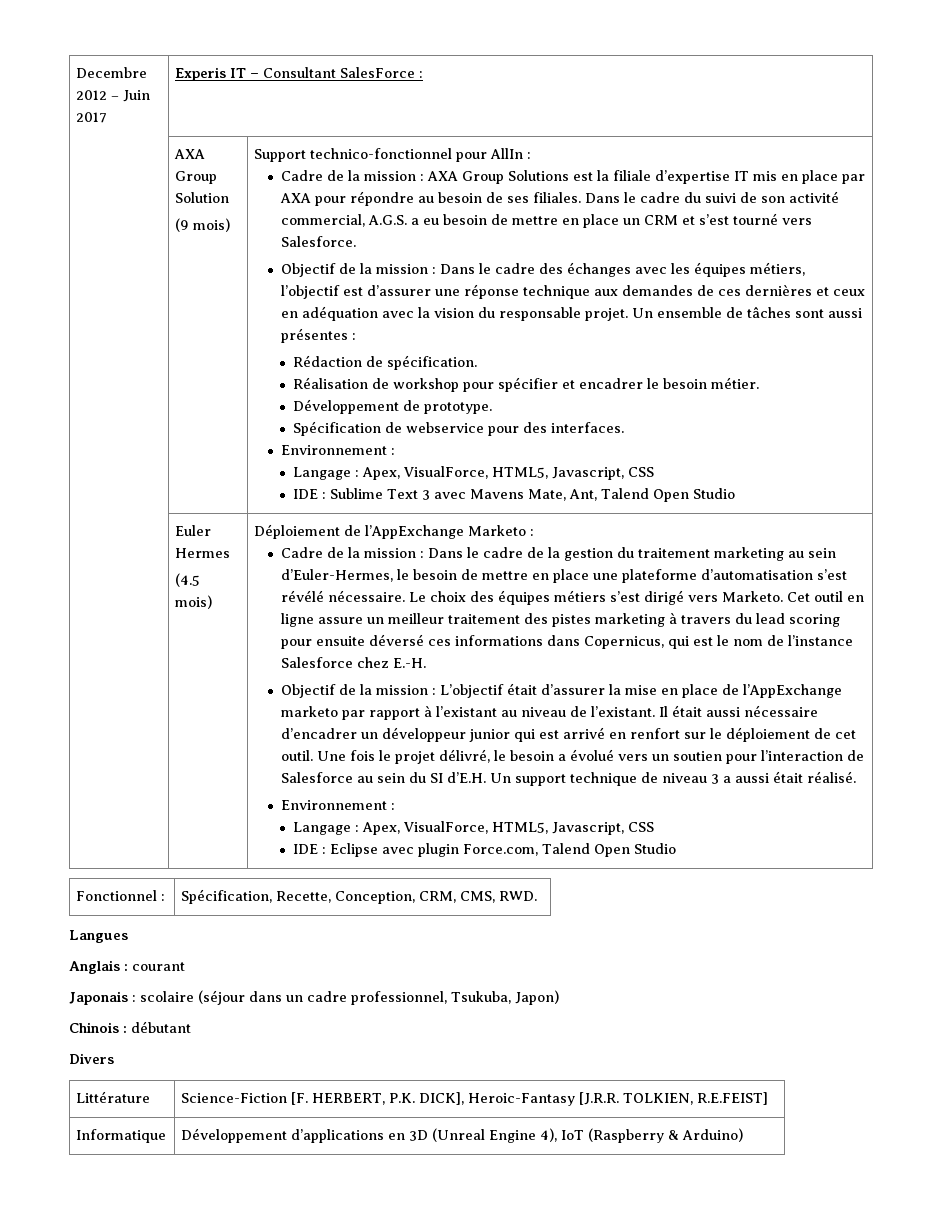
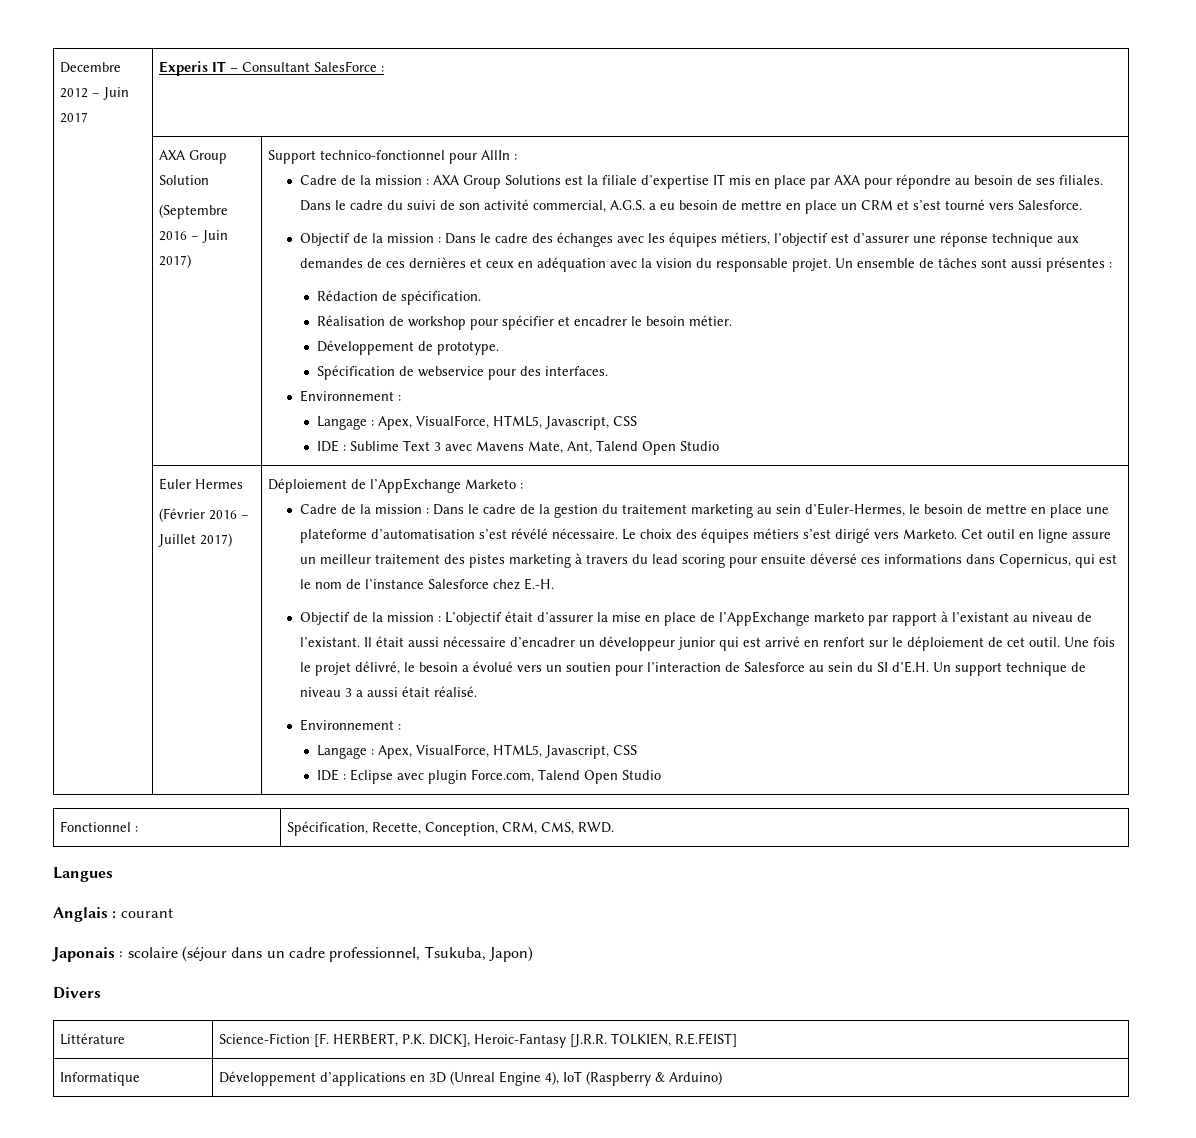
[175,218,231,232] (9 mois) -> [158,204,228,219] [158,230,228,243] [158,254,191,268] (Septembre 2016 – Juin 2017)
[175,573,201,587] [175,595,213,609] (4.5 mois) -> [158,508,249,522] [157,533,232,547] (Février 2016 – Juillet 2017)
[69,1021,191,1033] // Chinois : débutant -> (533, 954) none

